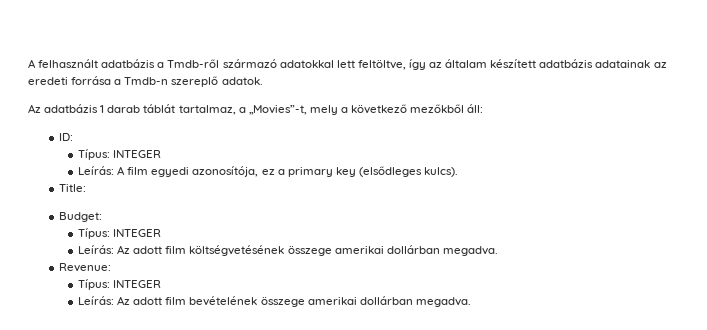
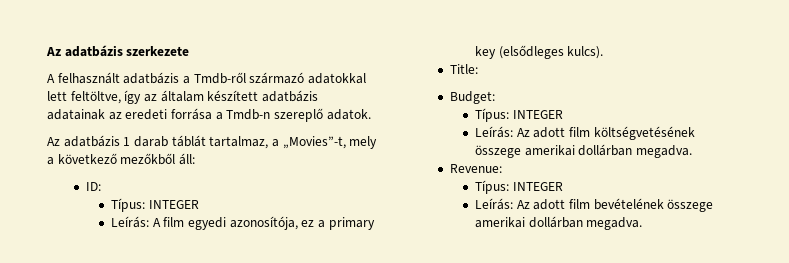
(28, 63) none -> [46,45,190,57] Az adatbázis szerkezete //

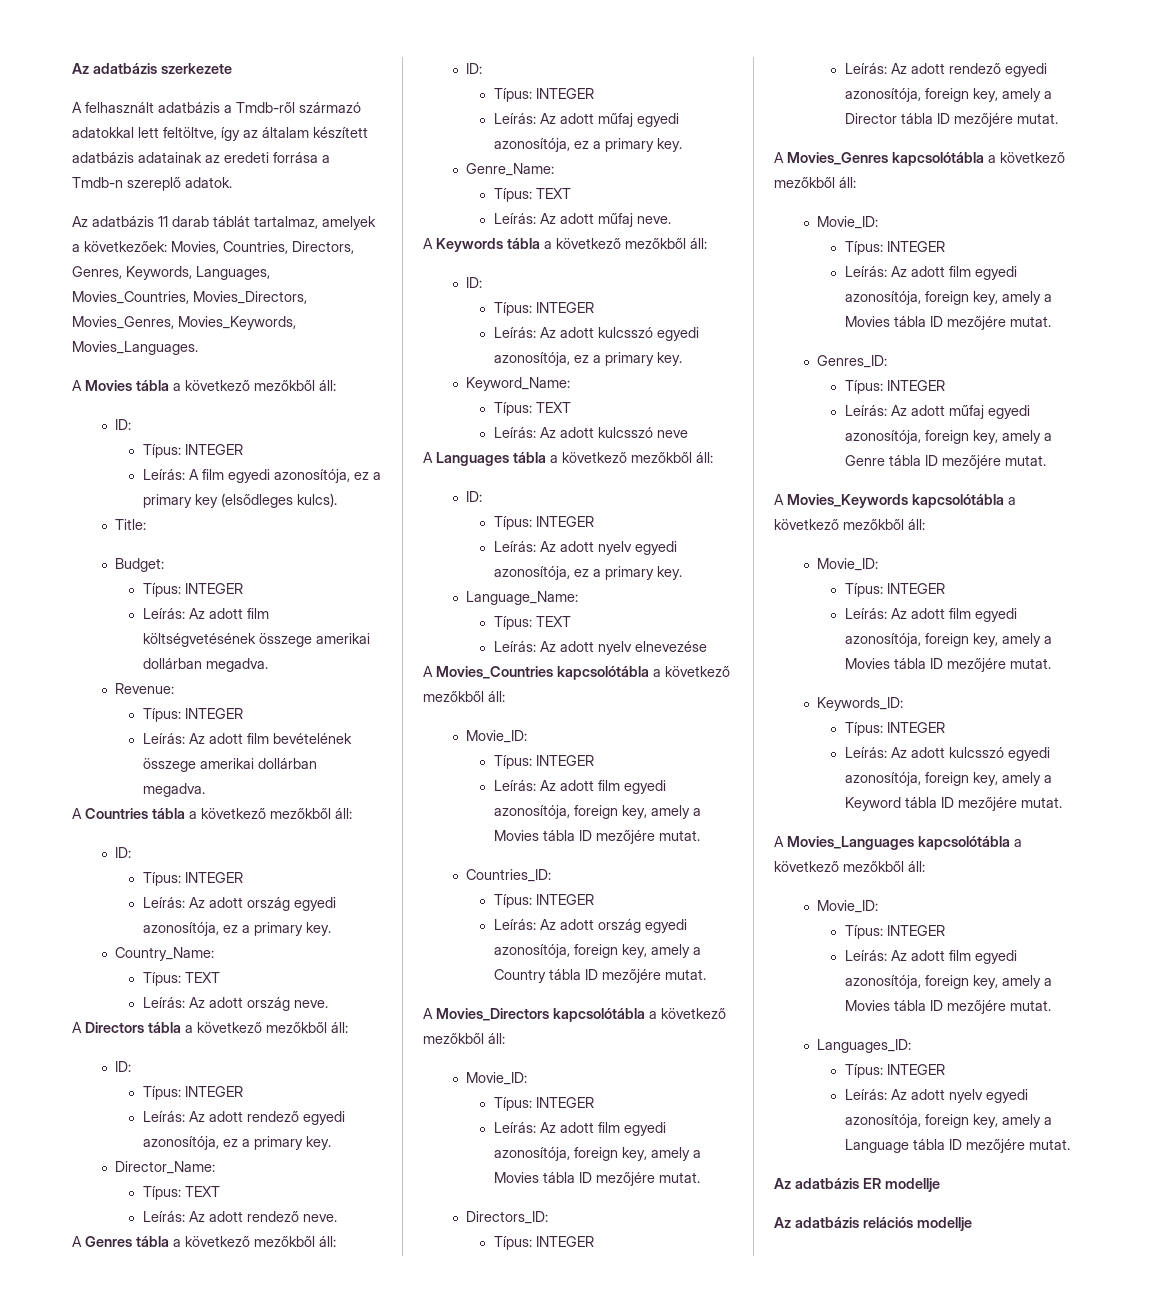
[123,137,131,146] 1 -> [158,216,168,227] 11
[271,136,378,149] a „Movies”-t, mely -> [322,216,376,230] [72,241,354,254] [72,266,270,280] [72,291,307,304] [72,316,296,330] [72,341,198,355] [72,380,169,391] amelyek a következőek: Movies, Countries, Directors, Genres, Keywords, Languages, Movies_Countries, Movies_Directors, Movies_Genres, Movies_Keywords, Movies_Languages. // A Movies tábla
(643, 223) none -> [72,808,352,819] [115,847,132,858] [142,872,243,886] [142,897,336,911] [142,922,331,936] [115,947,215,961] [142,972,220,986] [142,997,328,1011] [72,1022,348,1033] [115,1061,132,1072] [142,1086,243,1100] [142,1111,345,1125] [142,1136,331,1150] [115,1161,216,1174] [142,1186,220,1200] [142,1211,337,1222] [72,1236,336,1247] [466,63,483,74] [493,88,594,102] [493,113,679,127] [493,138,682,152] [466,163,555,176] [493,188,571,202] [493,213,671,227] [423,238,707,252] [466,277,483,288] [493,302,594,316] [493,327,699,341] [493,352,682,366] [466,377,571,391] [493,402,571,416] [493,427,688,438] [423,452,713,466] [466,491,483,502] [493,516,594,530] [493,541,677,555] [493,566,682,580] [466,591,579,605] [493,616,571,630] [493,641,707,655] [423,666,730,680] [423,691,505,702] [466,730,528,743] [493,755,594,769] [493,780,666,794] [493,805,701,819] [493,830,700,844] [466,869,552,882] [493,894,594,908] [493,919,687,933] [493,944,701,958] [493,969,706,983] [423,1008,726,1022] [423,1033,505,1044] [466,1072,528,1085] [493,1097,594,1111] [493,1122,666,1136] [493,1147,701,1161] [493,1172,700,1186] [466,1211,549,1224] [493,1236,594,1250] [844,63,1047,77] [844,88,1052,102] [844,113,1058,127] [774,152,1065,166] [774,177,856,188] [817,216,879,229] [844,241,945,255] [844,266,1017,280] [844,291,1052,305] [844,316,1051,330] [817,355,888,368] [844,380,945,394] [844,405,1030,419] [844,430,1052,444] [844,455,1046,469] [774,494,1016,508] [774,519,925,530] [817,558,879,571] [844,583,945,597] [844,608,1017,622] [844,633,1052,647] [844,658,1051,672] [817,697,904,711] [844,722,945,736] [844,747,1050,761] [844,772,1052,786] [844,797,1062,811] [774,836,1022,850] [774,861,925,872] [817,900,879,913] [844,925,945,939] [844,950,1017,964] [844,975,1052,989] [844,1000,1051,1014] [817,1039,912,1053] [844,1064,945,1078] [844,1089,1028,1103] [844,1114,1052,1128] [844,1139,1070,1153] [774,1178,940,1192] [774,1217,972,1231] // A Countries tábla a következő mezőkből áll: // ID: // Típus: INTEGER // Leírás: Az adott ország egyedi azonosítója, ez a primary key. // Country_Name: // Típus: TEXT // Leírás: Az adott ország neve. // A Directors tábla a következő mezőkből áll: // ID: // Típus: INTEGER // Leírás: Az adott rendező egyedi azonosítója, ez a primary key. // Director_Name: // Típus: TEXT // Leírás: Az adott rendező neve. // A Genres tábla a következő mezőkből áll: // ID: // Típus: INTEGER // Leírás: Az adott műfaj egyedi azonosítója, ez a primary key. // Genre_Name: // Típus: TEXT // Leírás: Az adott műfaj neve. // A Keywords tábla a következő mezőkből áll: // ID: // Típus: INTEGER // Leírás: Az adott kulcsszó egyedi azonosítója, ez a primary key. // Keyword_Name: // Típus: TEXT // Leírás: Az adott kulcsszó neve // A Languages tábla a következő mezőkből áll: // ID: // Típus: INTEGER // Leírás: Az adott nyelv egyedi azonosítója, ez a primary key. // Language_Name: // Típus: TEXT // Leírás: Az adott nyelv elnevezése // A Movies_Countries kapcsolótábla a következő mezőkből áll: // Movie_ID: // Típus: INTEGER // Leírás: Az adott film egyedi azonosítója, foreign key, amely a Movies tábla ID mezőjére mutat. // Countries_ID: // Típus: INTEGER // Leírás: Az adott ország egyedi azonosítója, foreign key, amely a Country tábla ID mezőjére mutat. // A Movies_Directors kapcsolótábla a következő mezőkből áll: // Movie_ID: // Típus: INTEGER // Leírás: Az adott film egyedi azonosítója, foreign key, amely a Movies tábla ID mezőjére mutat. // Directors_ID: // Típus: INTEGER // Leírás: Az adott rendező egyedi azonosítója, foreign key, amely a Director tábla ID mezőjére mutat. // A Movies_Genres kapcsolótábla a következő mezőkből áll: // Movie_ID: // Típus: INTEGER // Leírás: Az adott film egyedi azonosítója, foreign key, amely a Movies tábla ID mezőjére mutat. // Genres_ID: // Típus: INTEGER // Leírás: Az adott műfaj egyedi azonosítója, foreign key, amely a Genre tábla ID mezőjére mutat. // A Movies_Keywords kapcsolótábla a következő mezőkből áll: // Movie_ID: // Típus: INTEGER // Leírás: Az adott film egyedi azonosítója, foreign key, amely a Movies tábla ID mezőjére mutat. // Keywords_ID: // Típus: INTEGER // Leírás: Az adott kulcsszó egyedi azonosítója, foreign key, amely a Keyword tábla ID mezőjére mutat. // A Movies_Languages kapcsolótábla a következő mezőkből áll: // Movie_ID: // Típus: INTEGER // Leírás: Az adott film egyedi azonosítója, foreign key, amely a Movies tábla ID mezőjére mutat. // Languages_ID: // Típus: INTEGER // Leírás: Az adott nyelv egyedi azonosítója, foreign key, amely a Language tábla ID mezőjére mutat. // Az adatbázis ER modellje // Az adatbázis relációs modellje

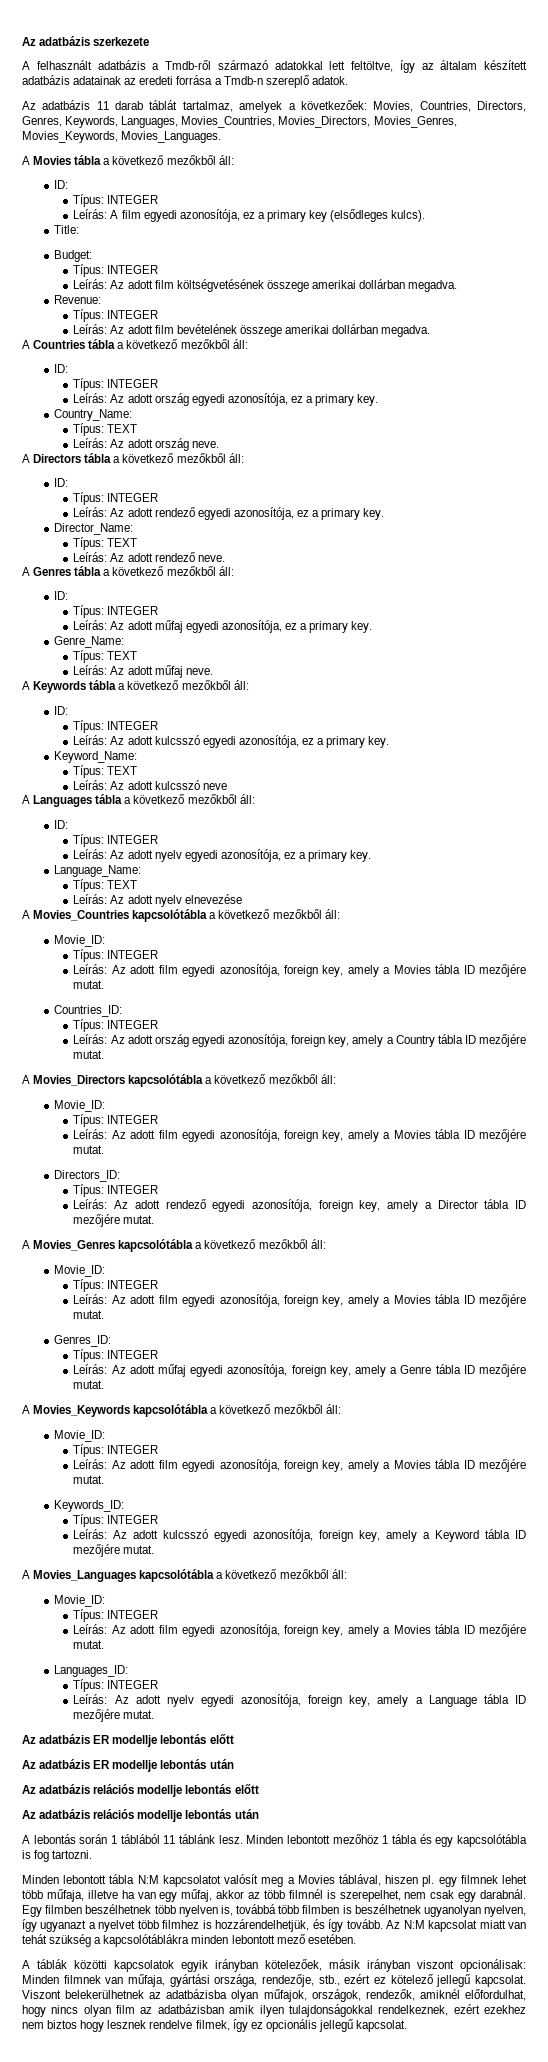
[774,1217,972,1231] // Az adatbázis relációs modellje -> [160,1734,234,1744] [22,1759,234,1772] [22,1784,259,1797] [22,1809,259,1822] [22,1834,527,1847] [22,1850,93,1862] [22,1874,528,1887] [22,1889,526,1902] [22,1904,526,1917] [22,1919,526,1932] [22,1934,356,1947] [22,1959,526,1972] [22,1974,526,1987] [22,1989,526,2002] [22,2004,526,2017] [22,2019,408,2032] lebontás előtt // Az adatbázis ER modellje lebontás után // Az adatbázis relációs modellje lebontás előtt // Az adatbázis relációs modellje lebontás után // A lebontás során 1 táblából 11 táblánk lesz. Minden lebontott mezőhöz 1 tábla és egy kapcsolótábla is fog tartozni. // Minden lebontott tábla N:M kapcsolatot valósít meg a Movies táblával, hiszen pl. egy filmnek lehet több műfaja, illetve ha van egy műfaj, akkor az több filmnél is szerepelhet, nem csak egy darabnál. Egy filmben beszélhetnek több nyelven is, továbbá több filmben is beszélhetnek ugyanolyan nyelven, így ugyanazt a nyelvet több filmhez is hozzárendelhetjük, és így tovább. Az N:M kapcsolat miatt van tehát szükség a kapcsolótáblákra minden lebontott mező esetében. // A táblák közötti kapcsolatok egyik irányban kötelezőek, másik irányban viszont opcionálisak: Minden filmnek van műfaja, gyártási országa, rendezője, stb., ezért ez kötelező jellegű kapcsolat. Viszont belekerülhetnek az adatbázisba olyan műfajok, országok, rendezők, amiknél előfordulhat, hogy nincs olyan film az adatbázisban amik ilyen tulajdonságokkal rendelkeznek, ezért ezekhez nem biztos hogy lesznek rendelve filmek, így ez opcionális jellegű kapcsolat.

